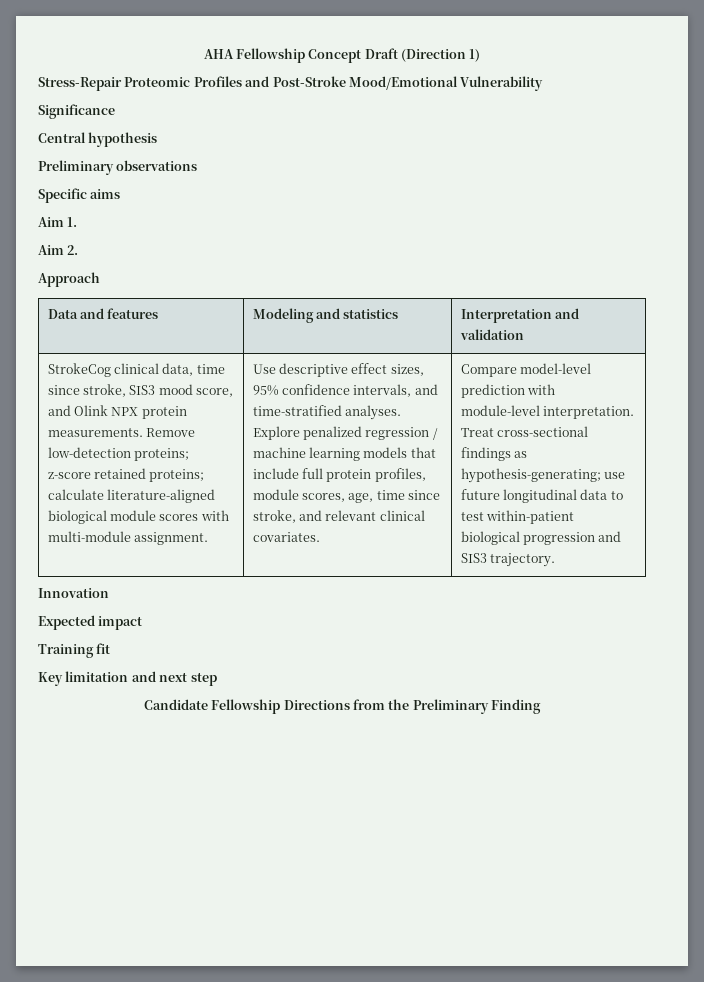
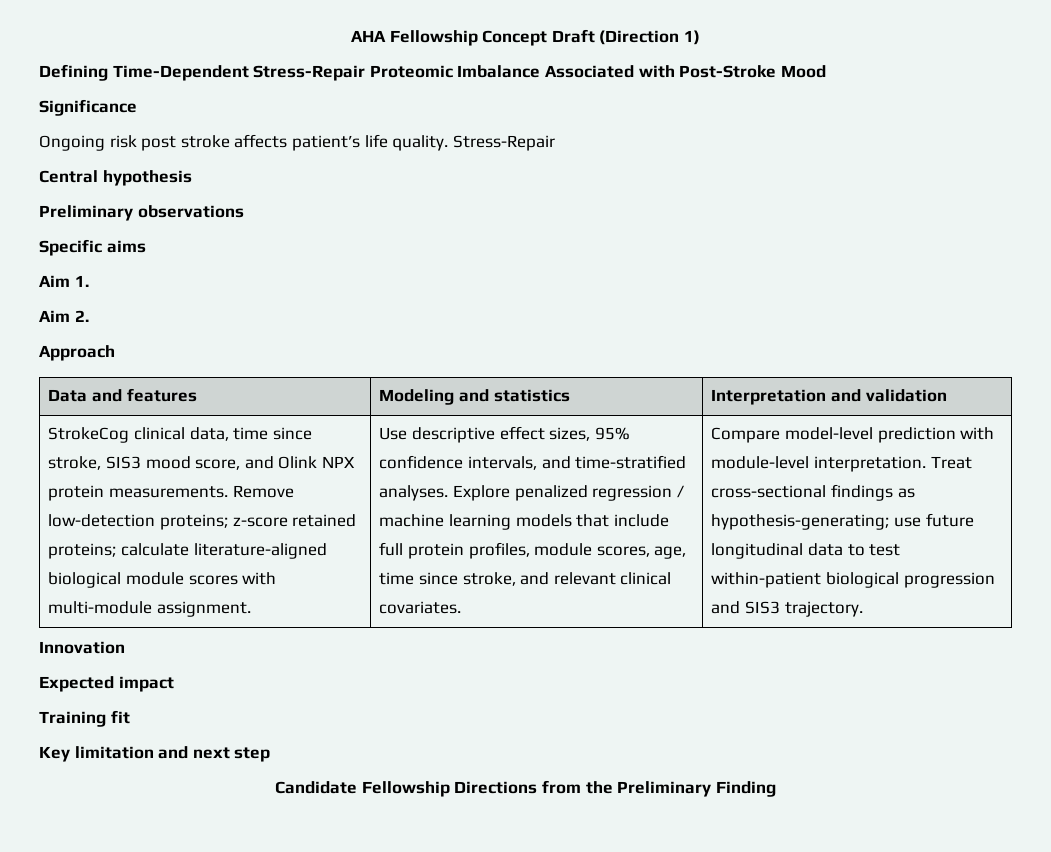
[38,76,544,91] [38,104,115,119] Stress-Repair Proteomic Profiles and Post-Stroke Mood/Emotional Vulnerability // Significance -> [39,64,826,81] [39,99,137,116] [39,134,555,151] Defining Time-Dependent Stress-Repair Proteomic Imbalance Associated with Post-Stroke Mood // Significance // Ongoing risk post stroke affects patient’s life quality. Stress-Repair

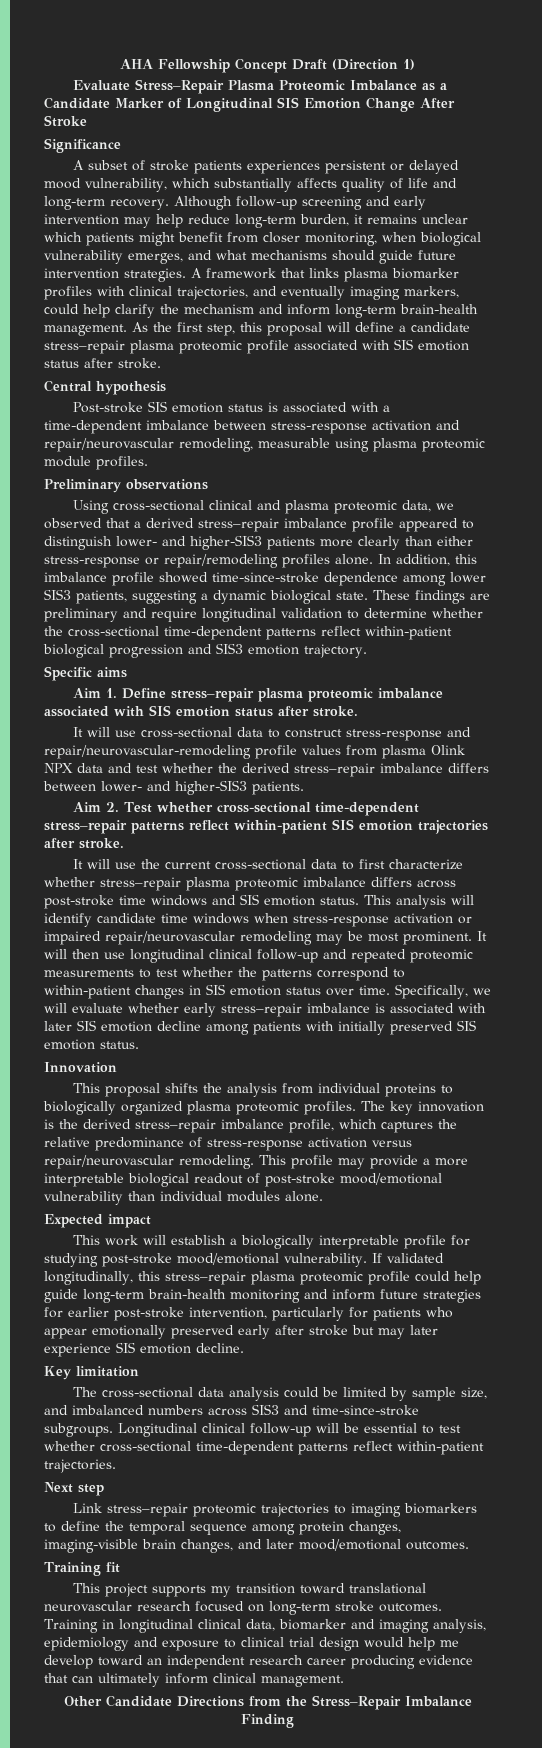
[39,64,826,81] [39,99,137,116] [39,134,555,151] [39,170,192,186] [39,205,244,221] [39,239,146,256] [39,275,89,287] [39,310,89,322] [39,345,115,361] [48,388,197,402] [379,389,570,405] [711,389,947,405] [48,427,312,443] [48,456,355,470] [48,485,294,501] [48,514,357,530] [48,543,327,559] [48,572,277,588] [48,601,251,617] [379,426,630,443] [379,455,687,470] [379,485,684,501] [379,514,669,530] [379,542,687,559] [379,572,672,586] [379,601,462,614] [711,427,995,443] [711,456,972,472] [711,484,915,501] [711,513,974,530] [711,543,901,559] [711,572,995,588] [711,601,863,617] [39,641,125,654] [39,676,174,692] [39,710,130,727] [39,746,271,762] [275,781,450,797] Defining Time-Dependent Stress-Repair Proteomic Imbalance Associated with Post-Stroke Mood // Significance // Ongoing risk post stroke affects patient’s life quality. Stress-Repair // Central hypothesis // Preliminary observations // Specific aims // Aim 1. // Aim 2. // Approach // Data and features | Modeling and statistics | Interpretation and validation // StrokeCog clinical data, time since stroke, SIS3 mood score, and Olink NPX protein measurements. Remove low-detection proteins; z-score retained proteins; calculate literature-aligned biological module scores with multi-module assignment. | Use descriptive effect sizes, 95% confidence intervals, and time-stratified analyses. Explore penalized regression / machine learning models that include full protein profiles, module scores, age, time since stroke, and relevant clinical covariates. | Compare model-level prediction with module-level interpretation. Treat cross-sectional findings as hypothesis-generating; use future longitudinal data to test within-patient biological progression and SIS3 trajectory. // Innovation // Expected impact // Training fit // Key limitation and next step // Candidate Fellowship -> [73,79,448,94] [44,97,455,112] [44,115,87,127] [44,138,121,153] [73,160,460,174] [44,178,457,192] [44,196,426,210] [44,214,468,228] [44,232,481,246] [44,250,456,264] [44,268,459,282] [44,286,459,300] [44,304,478,318] [44,322,470,336] [44,339,469,354] [44,358,161,369] [44,380,166,395] [73,401,391,413] [44,420,460,434] [44,438,485,452] [44,456,148,470] [44,479,208,493] [73,500,455,514] [44,518,474,532] [44,535,473,550] [44,554,477,568] [44,572,486,586] [44,589,490,604] [44,608,483,622] [44,626,452,640] [43,643,367,658] [44,666,127,681] [73,688,444,702] [44,705,358,717] [73,727,472,741] [44,745,465,759] [44,763,489,777] [43,780,304,795] [73,802,420,816] [44,819,488,834] [44,838,124,849] [73,859,464,870] [44,877,456,891] [44,894,474,909] [44,913,472,927] [44,931,487,945] [44,949,473,963] [44,967,405,981] [44,984,491,999] [44,1003,486,1017] [44,1020,476,1035] [44,1039,139,1050] [44,1062,117,1073] [73,1083,454,1097] [43,1101,484,1115] [44,1119,457,1133] [44,1137,412,1151] [44,1155,468,1169] [44,1173,442,1187] [44,1191,323,1205] [44,1214,151,1228] [73,1235,471,1249] [44,1253,444,1267] [44,1271,481,1285] [44,1289,481,1303] [44,1307,453,1321] [44,1325,438,1339] [44,1342,244,1357] [44,1366,139,1380] [73,1387,488,1401] [44,1404,419,1416] [44,1423,461,1437] [44,1441,484,1455] [44,1459,116,1473] [44,1482,104,1496] [73,1503,478,1517] [44,1521,401,1535] [44,1539,469,1553] [44,1562,120,1576] [73,1583,427,1597] [44,1601,442,1615] [44,1619,486,1633] [44,1637,459,1651] [44,1655,473,1669] [44,1673,344,1687] [63,1695,172,1707] Evaluate Stress–Repair Plasma Proteomic Imbalance as a Candidate Marker of Longitudinal SIS Emotion Change After Stroke // Significance // A subset of stroke patients experiences persistent or delayed mood vulnerability, which substantially affects quality of life and long-term recovery. Although follow-up screening and early intervention may help reduce long-term burden, it remains unclear which patients might benefit from closer monitoring, when biological vulnerability emerges, and what mechanisms should guide future intervention strategies. A framework that links plasma biomarker profiles with clinical trajectories, and eventually imaging markers, could help clarify the mechanism and inform long-term brain-health management. As the first step, this proposal will define a candidate stress–repair plasma proteomic profile associated with SIS emotion status after stroke. // Central hypothesis // Post-stroke SIS emotion status is associated with a time-dependent imbalance between stress-response activation and repair/neurovascular remodeling, measurable using plasma proteomic module profiles. // Preliminary observations // Using cross-sectional clinical and plasma proteomic data, we observed that a derived stress–repair imbalance profile appeared to distinguish lower- and higher-SIS3 patients more clearly than either stress-response or repair/remodeling profiles alone. In addition, this imbalance profile showed time-since-stroke dependence among lower SIS3 patients, suggesting a dynamic biological state. These findings are preliminary and require longitudinal validation to determine whether the cross-sectional time-dependent patterns reflect within-patient biological progression and SIS3 emotion trajectory. // Specific aims // Aim 1. Define stress–repair plasma proteomic imbalance associated with SIS emotion status after stroke. // It will use cross-sectional data to construct stress-response and repair/neurovascular-remodeling profile values from plasma Olink NPX data and test whether the derived stress–repair imbalance differs between lower- and higher-SIS3 patients. // Aim 2. Test whether cross-sectional time-dependent stress–repair patterns reflect within-patient SIS emotion trajectories after stroke. // It will use the current cross-sectional data to first characterize whether stress–repair plasma proteomic imbalance differs across post-stroke time windows and SIS emotion status. This analysis will identify candidate time windows when stress-response activation or impaired repair/neurovascular remodeling may be most prominent. It will then use longitudinal clinical follow-up and repeated proteomic measurements to test whether the patterns correspond to within-patient changes in SIS emotion status over time. Specifically, we will evaluate whether early stress–repair imbalance is associated with later SIS emotion decline among patients with initially preserved SIS emotion status. // Innovation // This proposal shifts the analysis from individual proteins to biologically organized plasma proteomic profiles. The key innovation is the derived stress–repair imbalance profile, which captures the relative predominance of stress-response activation versus repair/neurovascular remodeling. This profile may provide a more interpretable biological readout of post-stroke mood/emotional vulnerability than individual modules alone. // Expected impact // This work will establish a biologically interpretable profile for studying post-stroke mood/emotional vulnerability. If validated longitudinally, this stress–repair plasma proteomic profile could help guide long-term brain-health monitoring and inform future strategies for earlier post-stroke intervention, particularly for patients who appear emotionally preserved early after stroke but may later experience SIS emotion decline. // Key limitation // The cross-sectional data analysis could be limited by sample size, and imbalanced numbers across SIS3 and time-since-stroke subgroups. Longitudinal clinical follow-up will be essential to test whether cross-sectional time-dependent patterns reflect within-patient trajectories. // Next step // Link stress–repair proteomic trajectories to imaging biomarkers to define the temporal sequence among protein changes, imaging-visible brain changes, and later mood/emotional outcomes. // Training fit // This project supports my transition toward translational neurovascular research focused on long-term stroke outcomes. Training in longitudinal clinical data, biomarker and imaging analysis, epidemiology and exposure to clinical trial design would help me develop toward an independent research career producing evidence that can ultimately inform clinical management. // Other Candidate
[617,781,712,797] Preliminary -> [311,1695,472,1710] Stress–Repair Imbalance

